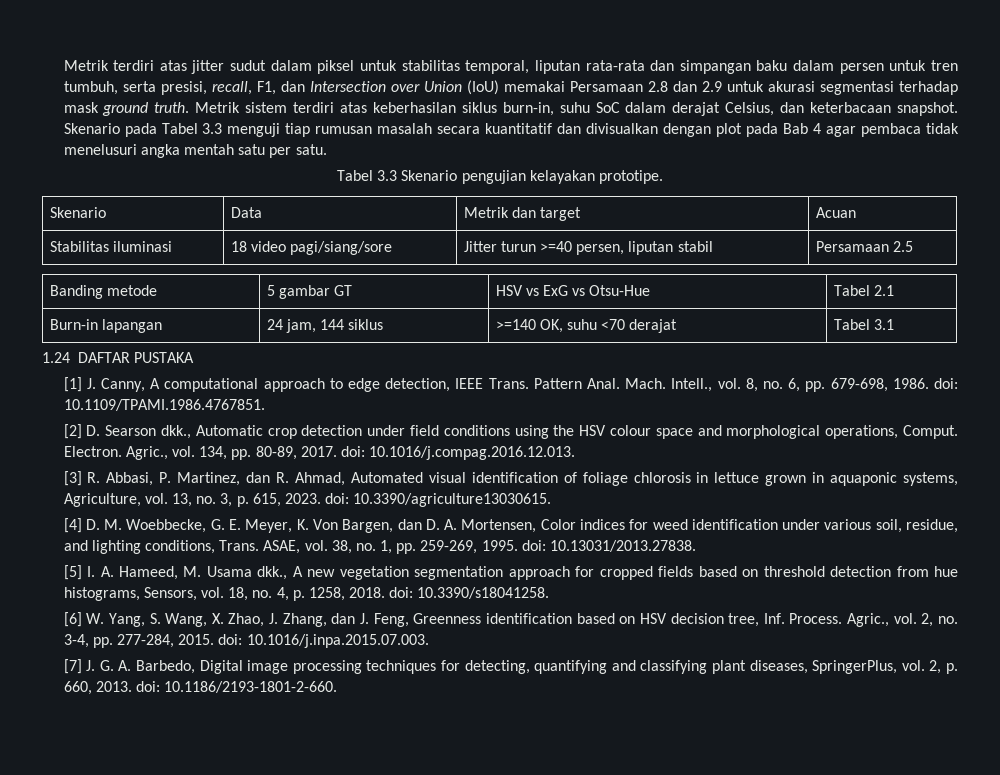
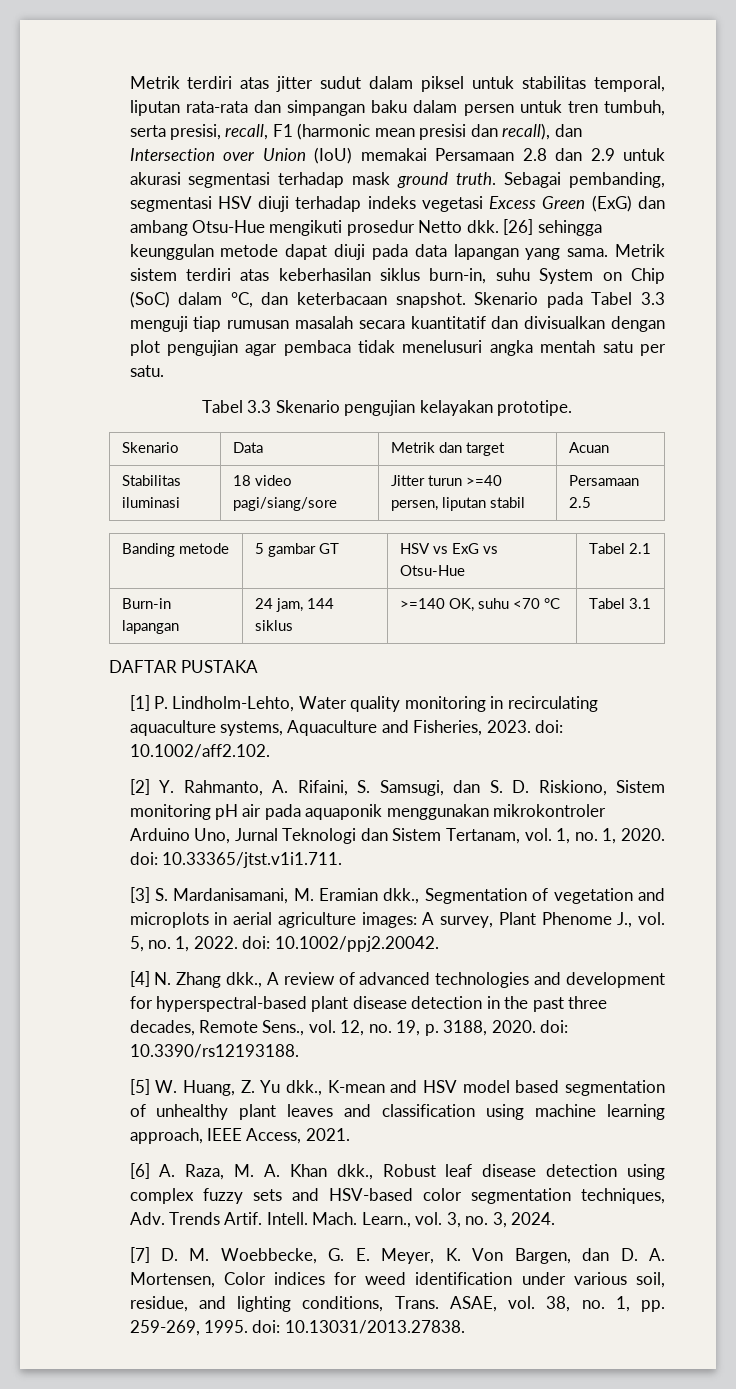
[256,81,276,95] F1, -> [272,123,551,140] F1 (harmonic mean presisi dan recall),
(190, 107) none -> [504,172,665,188] [129,195,665,212] [129,219,602,236] [129,244,609,260] Sebagai pembanding, segmentasi HSV diuji terhadap indeks vegetasi Excess Green (ExG) dan ambang Otsu-Hue mengikuti prosedur Netto dkk. [26] sehingga keunggulan metode dapat diuji pada data lapangan yang sama.
[595,102,775,116] SoC dalam derajat Celsius, -> [539,268,666,284] [129,291,253,308] System on Chip (SoC) dalam °C,
[746,123,822,137] pada Bab 4 -> [166,340,238,356] pengujian
[629,319,678,333] derajat -> [543,598,560,609] °C
[42,352,70,363] 1.24 -> (651, 603) none
[86,378,958,392] [63,399,265,411] [63,424,959,439] [63,446,576,460] [63,471,959,486] [63,493,552,507] [63,518,82,533] J. Canny, A computational approach to edge detection, IEEE Trans. Pattern Anal. Mach. Intell., vol. 8, no. 6, pp. 679-698, 1986. doi: 10.1109/TPAMI.1986.4767851. // [2] D. Searson dkk., Automatic crop detection under field conditions using the HSV colour space and morphological operations, Comput. Electron. Agric., vol. 134, pp. 80-89, 2017. doi: 10.1016/j.compag.2016.12.013. // [3] R. Abbasi, P. Martinez, dan R. Ahmad, Automated visual identification of foliage chlorosis in lettuce grown in aquaponic systems, Agriculture, vol. 13, no. 3, p. 615, 2023. doi: 10.3390/agriculture13030615. // [4] -> [154,696,598,712] [129,720,564,736] [129,744,270,758] [129,779,665,796] [129,804,607,820] [129,828,666,844] [129,852,343,868] [129,887,666,904] [129,912,666,928] [129,936,439,952] [129,971,666,988] [129,996,608,1012] [129,1020,569,1036] [129,1044,299,1058] [129,1079,665,1096] [129,1104,666,1120] [129,1128,350,1144] [129,1163,665,1180] [129,1188,665,1204] [129,1212,556,1228] [129,1247,150,1263] P. Lindholm-Lehto, Water quality monitoring in recirculating aquaculture systems, Aquaculture and Fisheries, 2023. doi: 10.1002/aff2.102. // [2] Y. Rahmanto, A. Rifaini, S. Samsugi, dan S. D. Riskiono, Sistem monitoring pH air pada aquaponik menggunakan mikrokontroler Arduino Uno, Jurnal Teknologi dan Sistem Tertanam, vol. 1, no. 1, 2020. doi: 10.33365/jtst.v1i1.711. // [3] S. Mardanisamani, M. Eramian dkk., Segmentation of vegetation and microplots in aerial agriculture images: A survey, Plant Phenome J., vol. 5, no. 1, 2022. doi: 10.1002/ppj2.20042. // [4] N. Zhang dkk., A review of advanced technologies and development for hyperspectral-based plant disease detection in the past three decades, Remote Sens., vol. 12, no. 19, p. 3188, 2020. doi: 10.3390/rs12193188. // [5] W. Huang, Z. Yu dkk., K-mean and HSV model based segmentation of unhealthy plant leaves and classification using machine learning approach, IEEE Access, 2021. // [6] A. Raza, M. A. Khan dkk., Robust leaf disease detection using complex fuzzy sets and HSV-based color segmentation techniques, Adv. Trends Artif. Intell. Mach. Learn., vol. 3, no. 3, 2024. // [7]
[63,565,958,580] [63,587,550,601] [63,612,959,627] [63,634,429,648] [63,659,958,674] [63,681,338,695] // [5] I. A. Hameed, M. Usama dkk., A new vegetation segmentation approach for cropped fields based on threshold detection from hue histograms, Sensors, vol. 18, no. 4, p. 1258, 2018. doi: 10.3390/s18041258. // [6] W. Yang, S. Wang, X. Zhao, J. Zhang, dan J. Feng, Greenness identification based on HSV decision tree, Inf. Process. Agric., vol. 2, no. 3-4, pp. 277-284, 2015. doi: 10.1016/j.inpa.2015.07.003. // [7] J. G. A. Barbedo, Digital image processing techniques for detecting, quantifying and classifying plant diseases, SpringerPlus, vol. 2, p. 660, 2013. doi: 10.1186/2193-1801-2-660. -> (465, 1327) none

